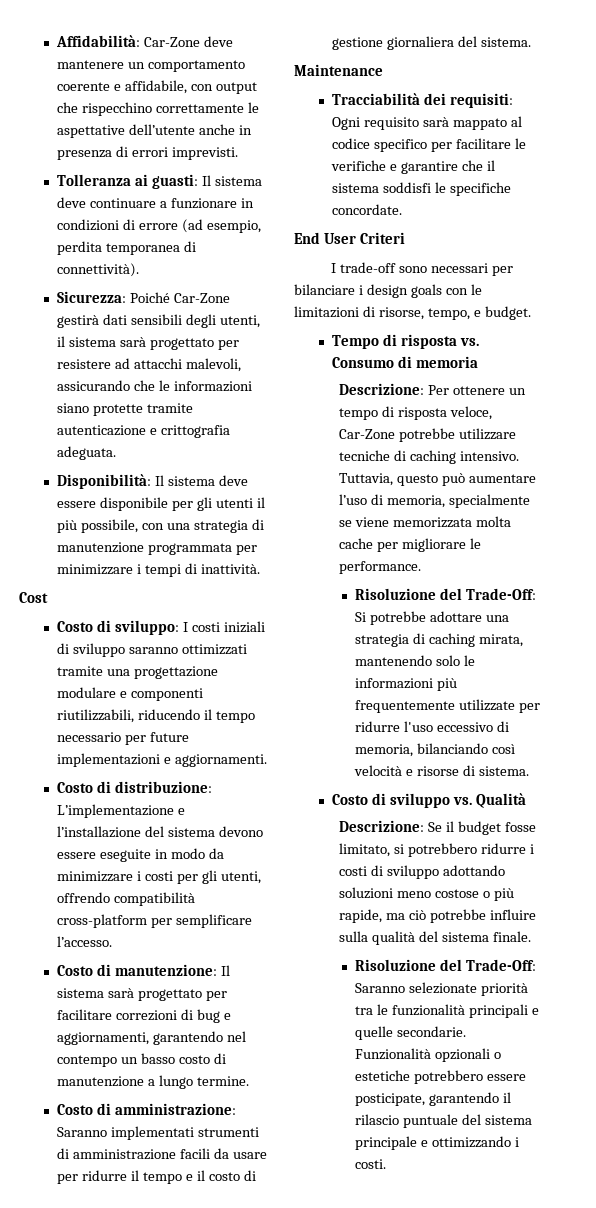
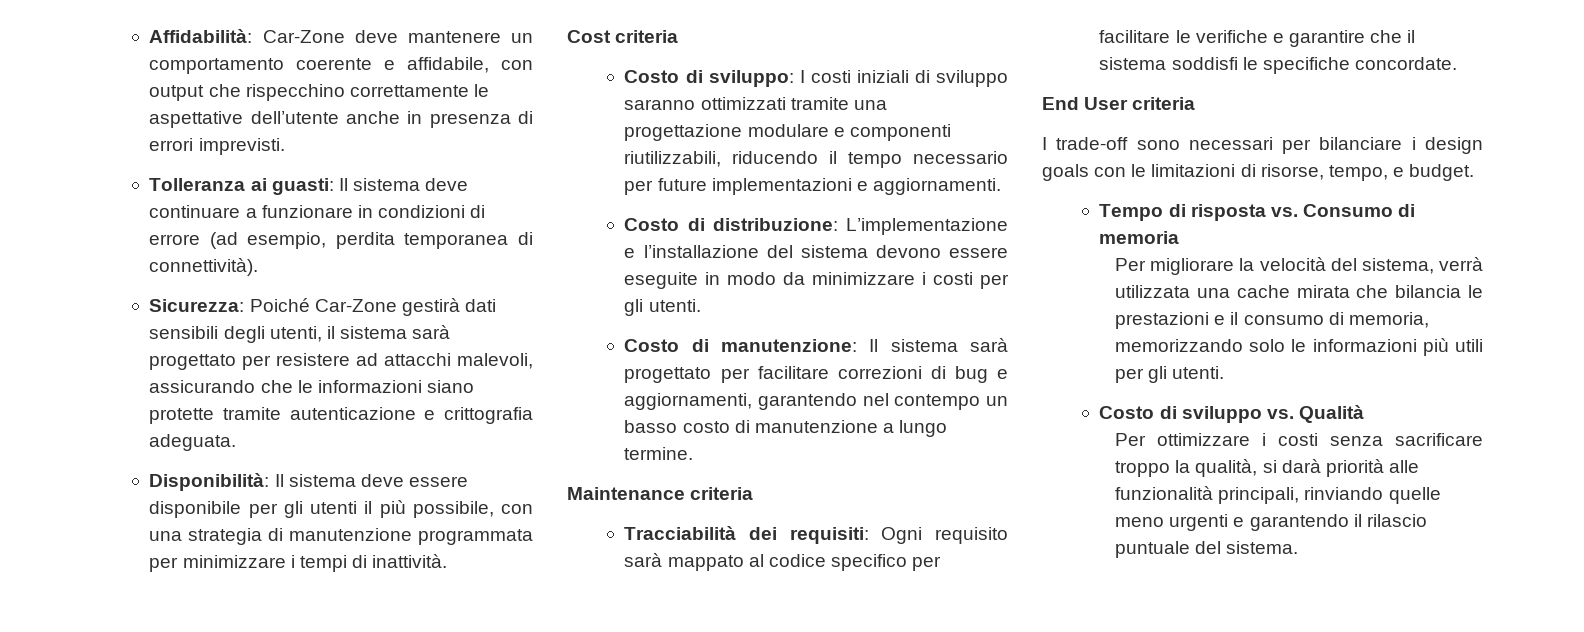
(48, 597) none -> [615,30,679,43] criteria
[220,871,261,884] [57,892,196,906] [57,914,253,928] [57,936,113,947] utenti, offrendo compatibilità cross-platform per semplificare l’accesso. -> [648,299,701,312] utenti.
[57,1103,237,1115] [57,1126,260,1140] [57,1148,268,1160] [57,1170,256,1184] [332,36,532,50] // Costo di amministrazione: Saranno implementati strumenti di amministrazione facili da usare per ridurre il tempo e il costo di gestione giornaliera del sistema. -> (694, 453) none
(383, 70) none -> [690,487,754,500] criteria
[359,232,405,244] Criteri -> [1132,97,1196,110] criteria
[338,383,526,395] [338,406,492,420] [338,428,516,442] [338,450,519,464] [338,473,536,486] [338,494,530,508] [338,516,511,528] [338,538,481,552] [338,561,421,574] [354,588,536,600] [354,611,509,625] [354,633,523,647] [354,655,475,666] [354,678,457,691] [354,699,540,713] [354,721,509,732] [354,743,515,757] [353,765,529,776] Descrizione: Per ottenere un tempo di risposta veloce, Car-Zone potrebbe utilizzare tecniche di caching intensivo. Tuttavia, questo può aumentare l’uso di memoria, specialmente se viene memorizzata molta cache per migliorare le performance. // Risoluzione del Trade-Off: Si potrebbe adottare una strategia di caching mirata, mantenendo solo le informazioni più frequentemente utilizzate per ridurre l'uso eccessivo di memoria, bilanciando così velocità e risorse di sistema. -> [1115,257,1483,275] [1115,285,1483,298] [1115,312,1429,329] [1115,338,1483,356] [1115,366,1225,383] Per migliorare la velocità del sistema, verrà utilizzata una cache mirata che bilancia le prestazioni e il consumo di memoria, memorizzando solo le informazioni più utili per gli utenti.
[338,820,536,835] [338,843,534,857] [338,865,505,879] [338,887,514,901] [338,909,536,923] [338,931,531,945] [354,959,536,971] [354,982,528,996] [354,1004,539,1018] [354,1026,466,1040] [354,1048,501,1062] [354,1070,526,1084] [354,1093,425,1106] Descrizione: Se il budget fosse limitato, si potrebbero ridurre i costi di sviluppo adottando soluzioni meno costose o più rapide, ma ciò potrebbe influire sulla qualità del sistema finale. // Risoluzione del Trade-Off: Saranno selezionate priorità tra le funzionalità principali e quelle secondarie. Funzionalità opzionali o estetiche potrebbero essere posticipate, -> [1115,433,1483,446] [1115,459,1419,477] [1115,486,1441,504] [1115,514,1245,531] Per ottimizzare i costi senza sacrificare troppo la qualità, si darà priorità alle funzionalità principali, rinviando quelle meno urgenti e
[484,1115,532,1125] [354,1136,519,1150] [354,1159,386,1169] sistema principale e ottimizzando i costi. -> [1226,541,1299,554] sistema.

